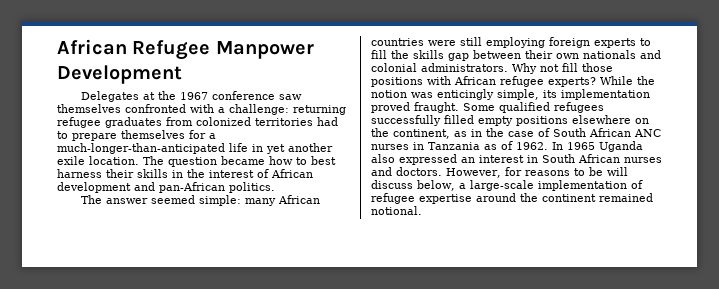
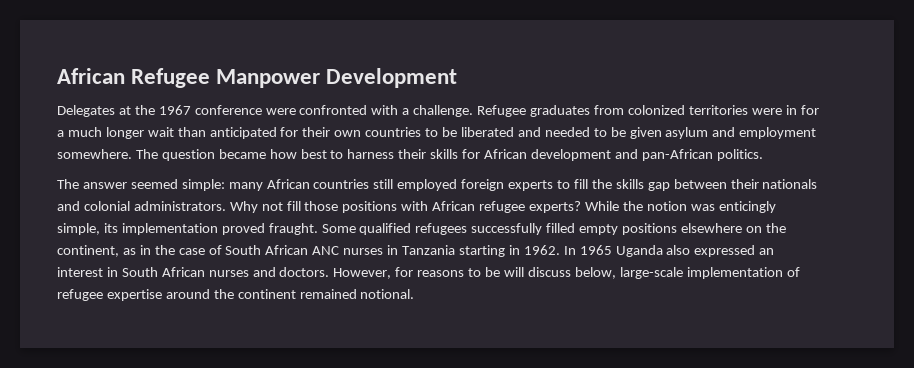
[279,94,303,100] [57,104,121,113] saw themselves -> [265,108,296,115] were
[229,104,346,115] [57,117,101,128] challenge: returning refugee -> [413,105,527,117] challenge. Refugee
[317,117,338,126] [57,130,216,141] [57,143,333,154] [57,156,139,165] had to prepare themselves for a much-longer-than-anticipated life in yet another exile location. -> [751,105,819,115] [57,127,817,139] [57,149,132,159] were in for a much longer wait than anticipated for their own countries to be liberated and needed to be given asylum and employment somewhere.
[296,156,336,165] to best -> [300,149,344,159] best to
[172,169,269,178] in the interest of -> [462,149,481,159] for
[428,37,545,48] were still employing -> [373,179,458,191] still employed
[556,53,579,59] own -> (759, 184) none
[484,141,513,150] as of -> [458,245,520,257] starting in
[458,183,466,189] a -> (616, 273) none

